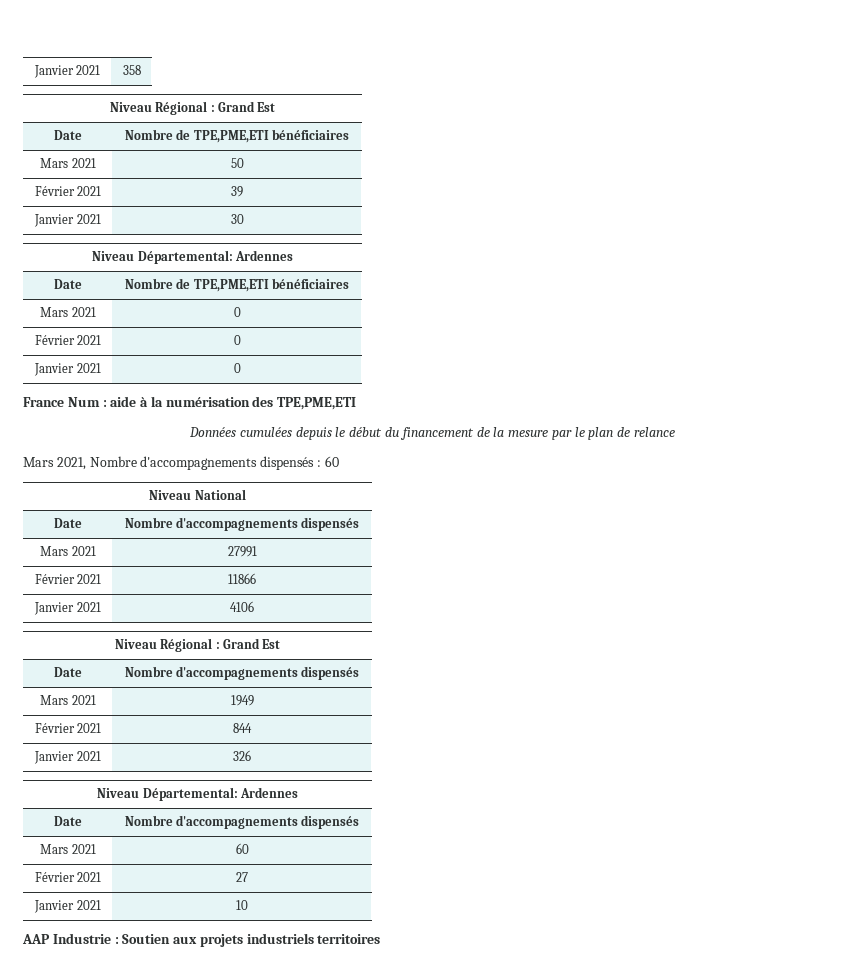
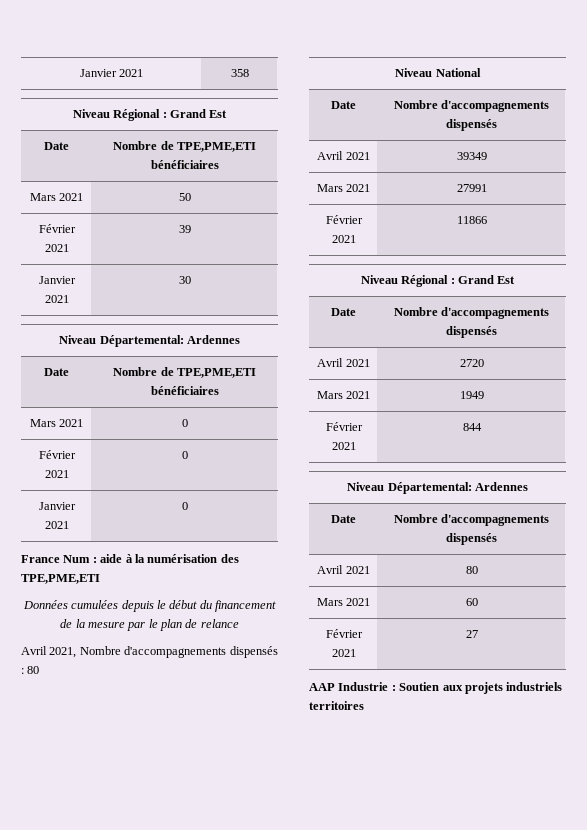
[23,457,54,467] Mars -> [21,646,47,655] Avril
[324,456,339,467] 60 -> [27,666,40,674] 80
(360, 524) none -> [317,151,370,160] [456,152,487,160] // Avril 2021 | 39349
[34,602,101,615] [230,601,254,612] // Janvier 2021 | 4106 -> (487, 220) none
(360, 673) none -> [317,358,370,367] [459,359,484,367] // Avril 2021 | 2720
[34,751,101,764] [233,750,251,761] // Janvier 2021 | 326 -> (482, 427) none
(360, 822) none -> [317,565,370,574] [465,566,478,574] // Avril 2021 | 80
[34,900,101,913] [236,900,248,910] // Janvier 2021 | 10 -> (478, 634) none

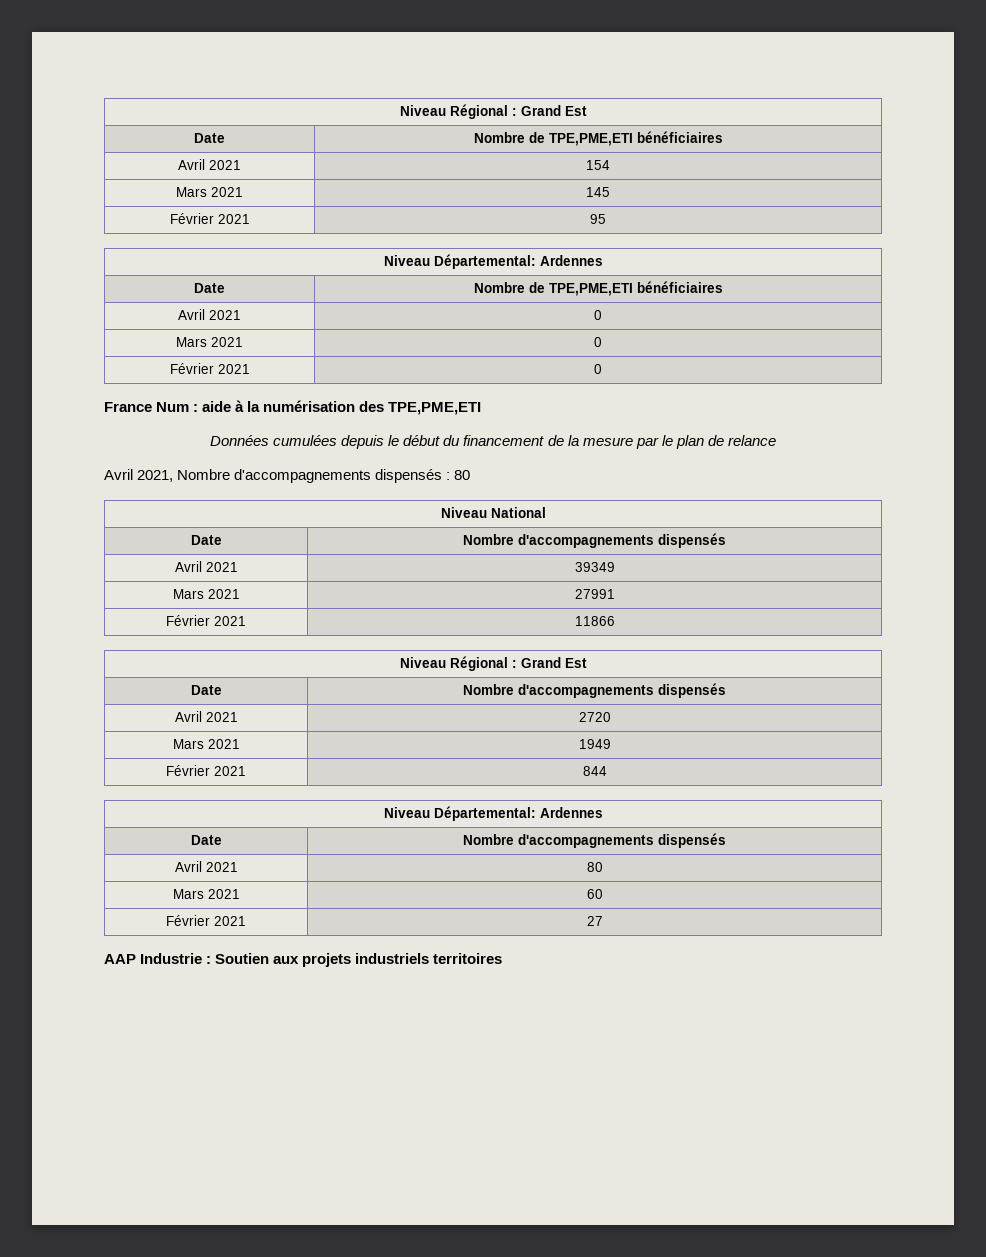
[79,69,144,77] [230,69,249,77] Janvier 2021 | 358 // -> (399, 110) none
[29,193,84,201] [178,193,191,201] [38,224,76,233] [44,244,69,252] [178,225,191,233] [38,276,76,284] [44,295,69,303] [178,276,191,284] // Mars 2021 | 50 // Février 2021 | 39 // Janvier 2021 | 30 -> [178,159,241,170] [586,160,610,170] [176,187,243,197] [586,187,610,197] [169,213,250,224] [590,214,606,224] // Avril 2021 | 154 // Mars 2021 | 145 // Février 2021 | 95
(219, 390) none -> [178,309,241,320] [594,310,602,320] // Avril 2021 | 0
[38,502,76,510] [44,521,69,529] [181,502,188,510] // Janvier 2021 | 0 -> (602, 369) none

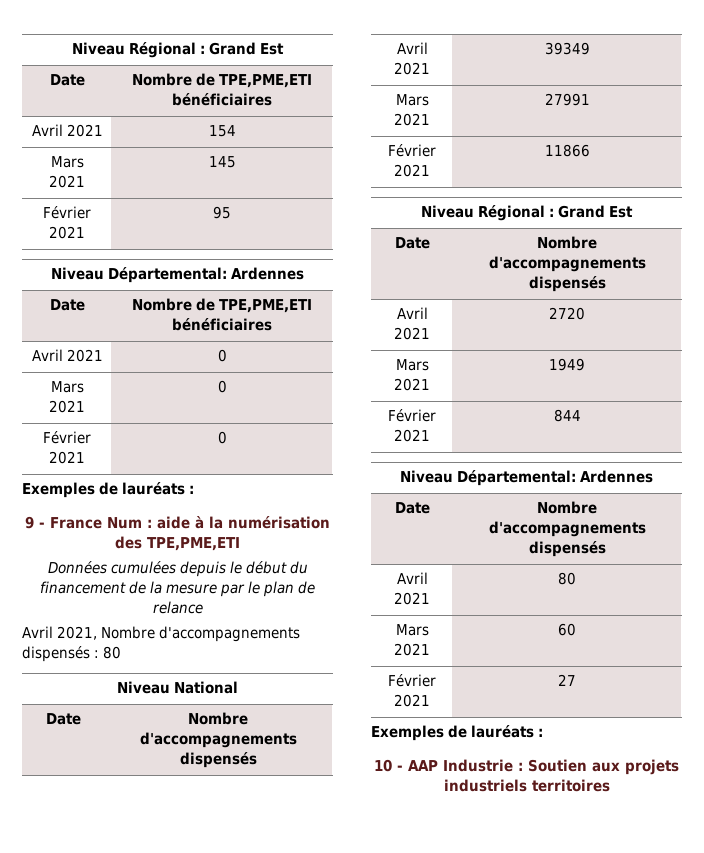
(602, 369) none -> [22,482,194,498] [25,516,46,529] Exemples de lauréats : // 9 -
(603, 921) none -> [371,725,543,741] [374,759,403,772] Exemples de lauréats : // 10 -

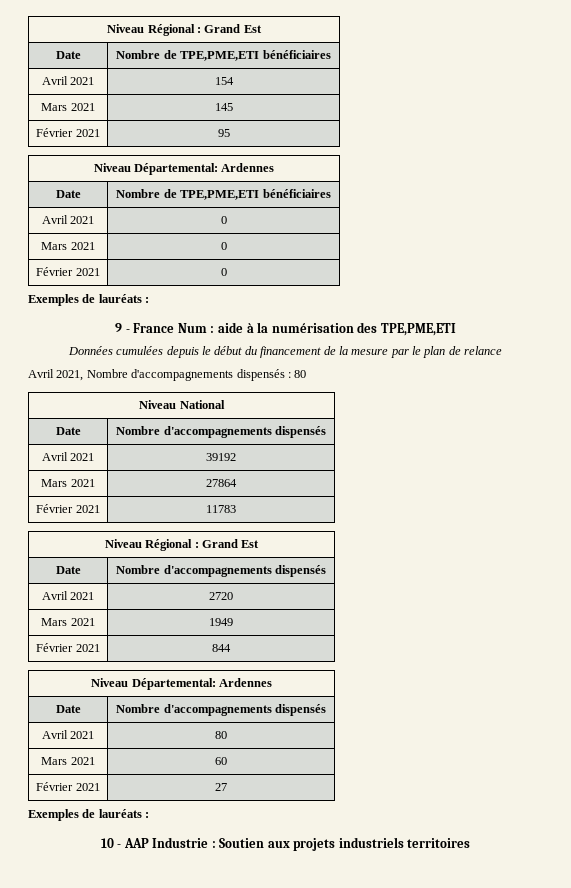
[544,42,590,55] [395,94,429,106] [394,113,430,126] [544,93,590,106] [388,144,436,157] [394,164,430,177] [544,144,590,157] 39349 // Mars 2021 | 27991 // Février 2021 | 11866 -> [206,453,236,461] [41,479,95,487] [206,479,237,487] [36,504,100,513] [206,505,236,513] 39192 // Mars 2021 | 27864 // Février 2021 | 11783

